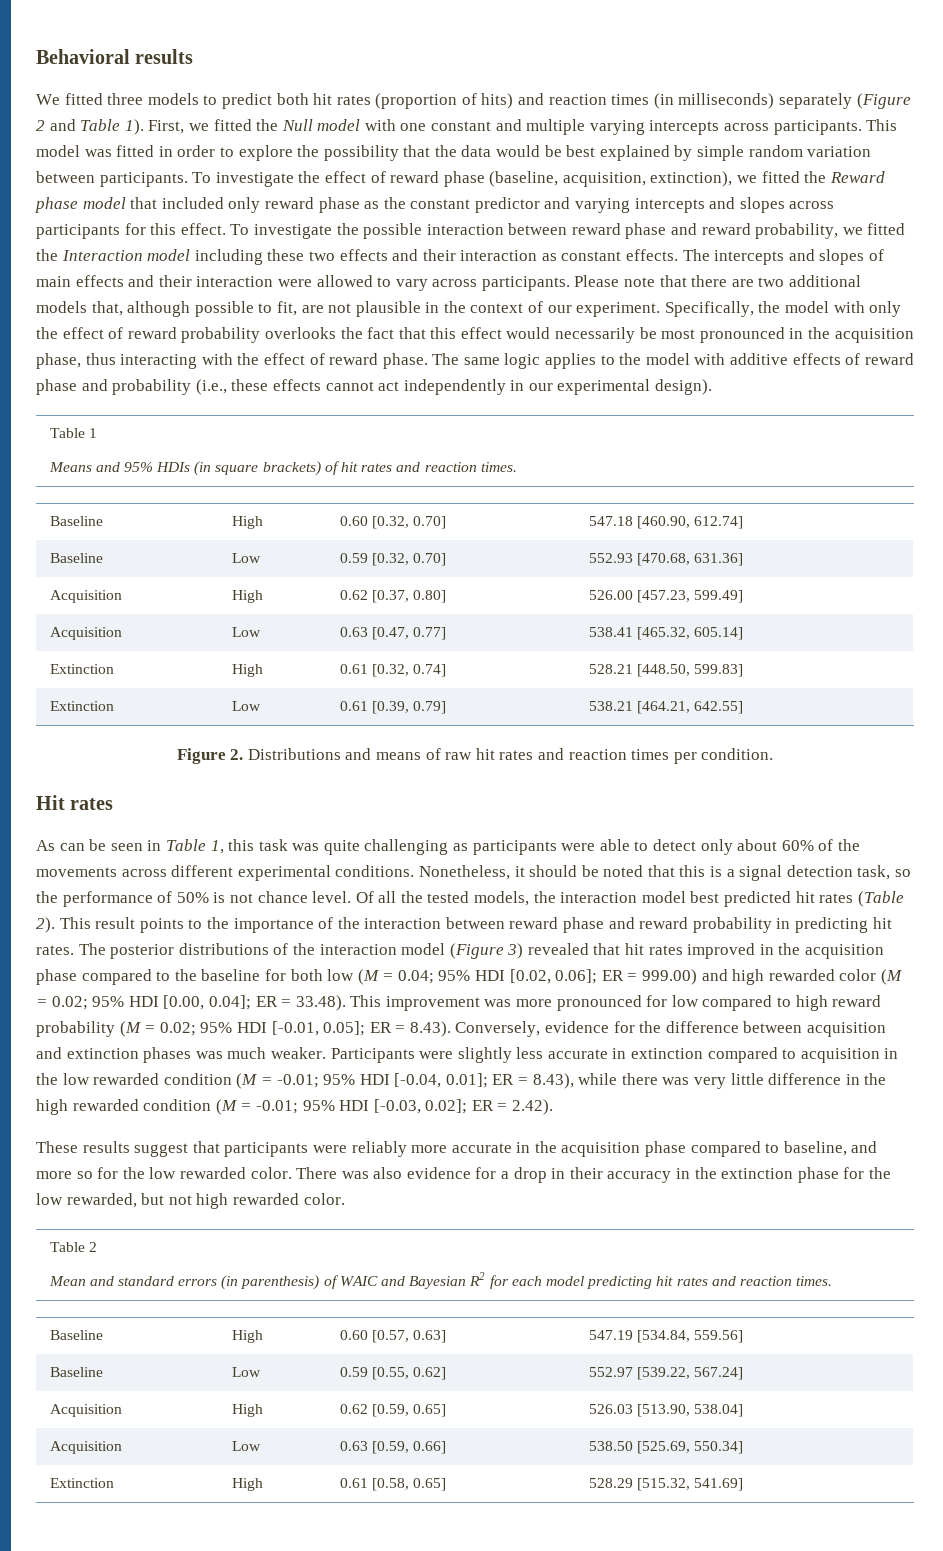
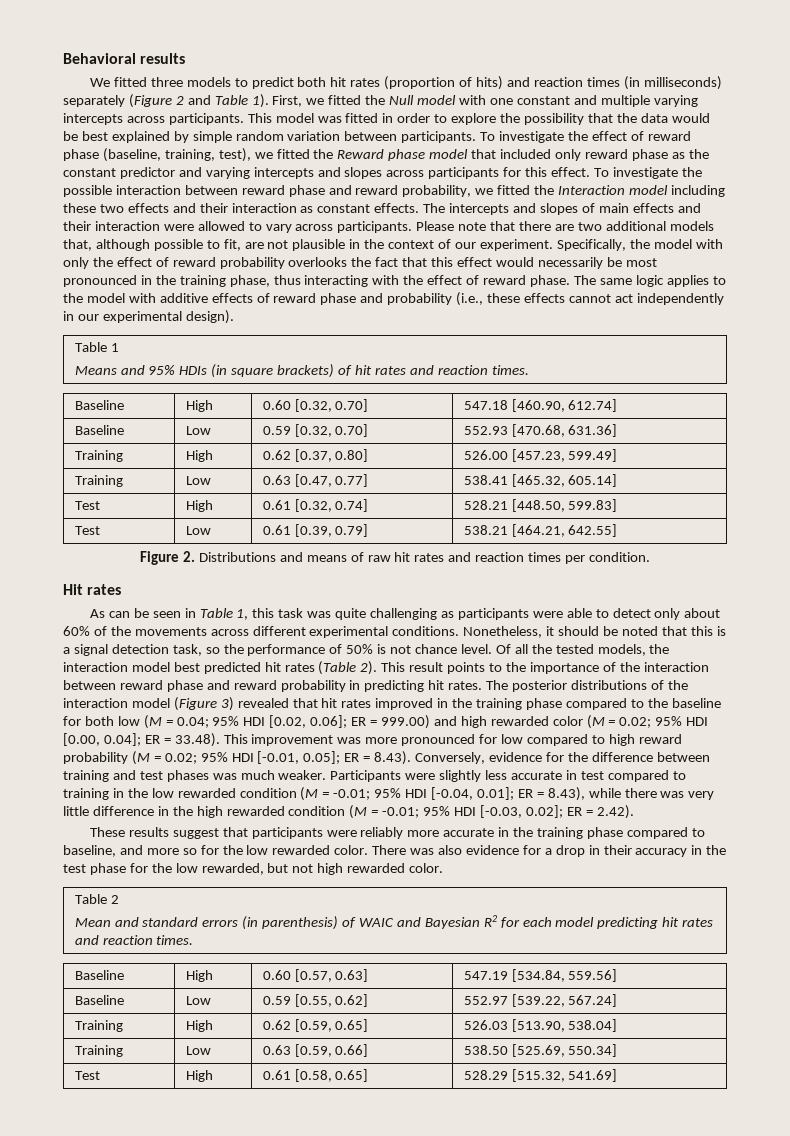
[562,171,733,187] acquisition, extinction), -> [164,148,251,162] training, test),
[834,328,914,343] acquisition -> [179,275,226,287] training
[49,590,122,603] Acquisition -> [74,450,123,462] Training
[49,627,122,640] Acquisition -> [74,475,123,487] Training
[49,664,114,674] Extinction -> [74,501,100,510] Test
[49,701,114,711] Extinction -> [74,526,100,535] Test
[805,944,885,959] acquisition -> [476,698,523,710] training
[807,1022,887,1037] [36,1047,139,1059] acquisition and extinction -> [63,770,163,782] training and test
[631,1047,880,1063] extinction compared to acquisition -> [580,770,686,782] [63,788,109,800] test compared to training
[561,1142,641,1157] acquisition -> [537,827,584,839] training
[721,1168,794,1179] extinction -> [63,864,86,873] test
[49,1404,122,1417] Acquisition -> [74,1020,123,1032] Training
[49,1441,122,1454] Acquisition -> [74,1045,123,1057] Training
[49,1478,114,1488] Extinction -> [74,1071,100,1080] Test

